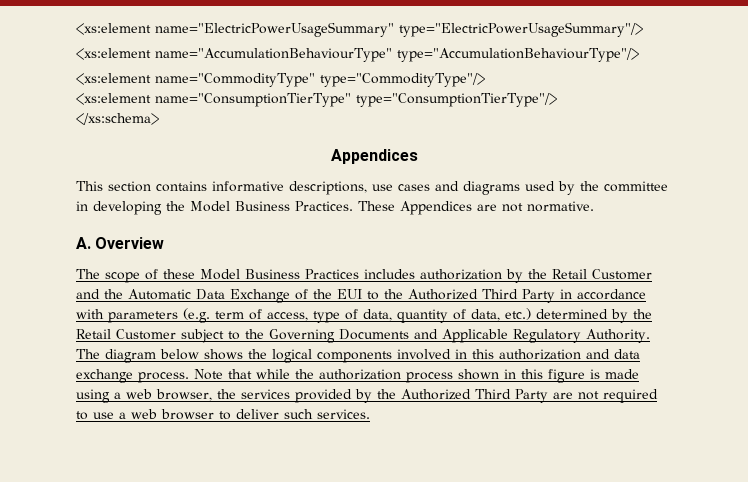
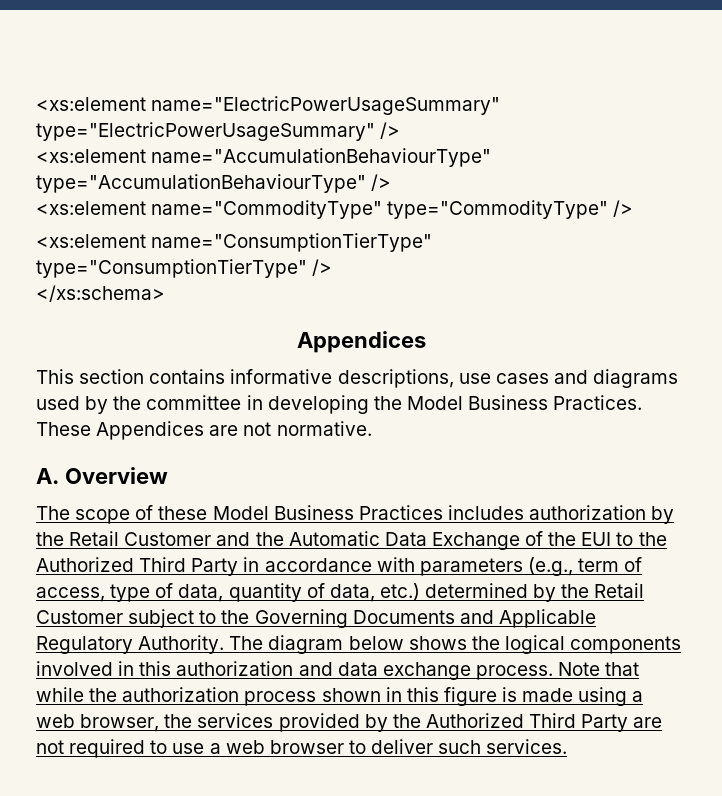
[399,22,643,37] type="ElectricPowerUsageSummary"/> -> [36,122,401,141] type="ElectricPowerUsageSummary" />
[397,48,639,62] type="AccumulationBehaviourType"/> -> [36,174,392,193] type="AccumulationBehaviourType" />
[320,73,485,87] type="CommodityType"/> -> [387,200,634,219] type="CommodityType" />
[356,93,557,107] type="ConsumptionTierType"/> -> [36,259,333,278] type="ConsumptionTierType" />
[183,308,210,323] (e.g. -> [527,557,573,576] (e.g.,

